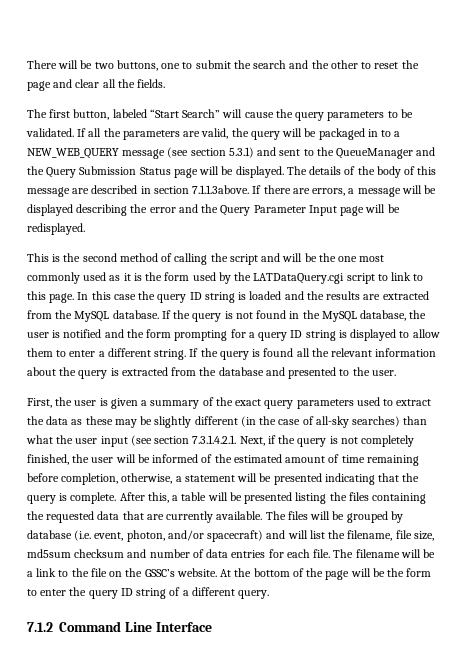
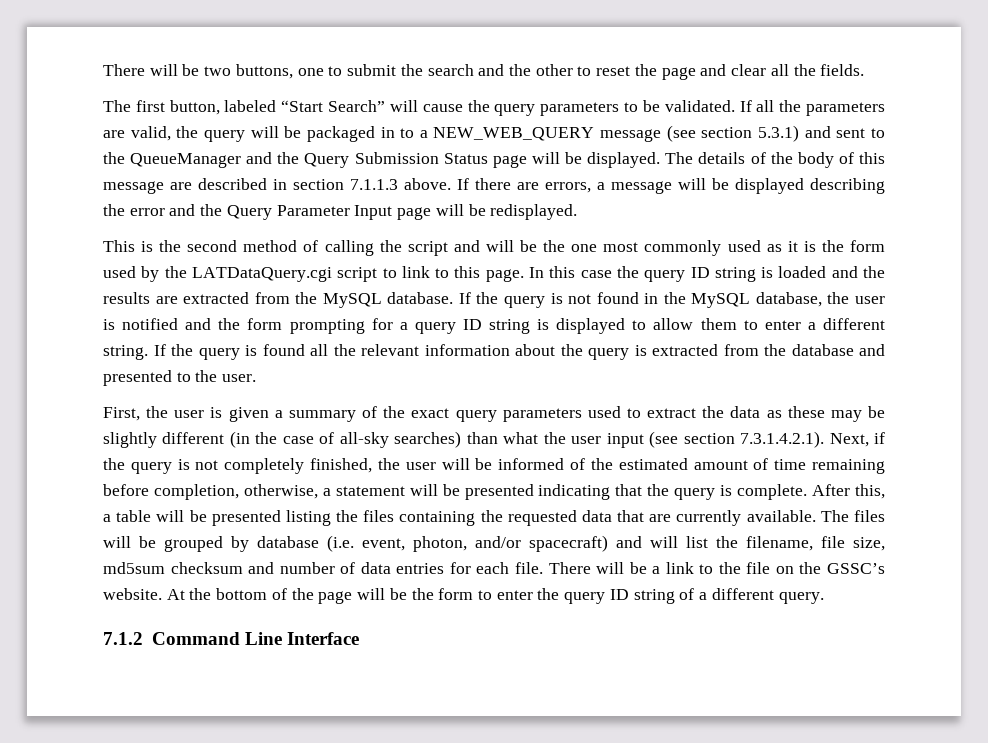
[192,185,250,194] 7.1.1.3above. -> [350,178,451,190] 7.1.1.3 above.
[192,435,237,444] 7.3.1.4.2.1. -> [740,431,825,448] 7.3.1.4.2.1).
[333,549,400,558] The filename -> [548,562,591,574] There

